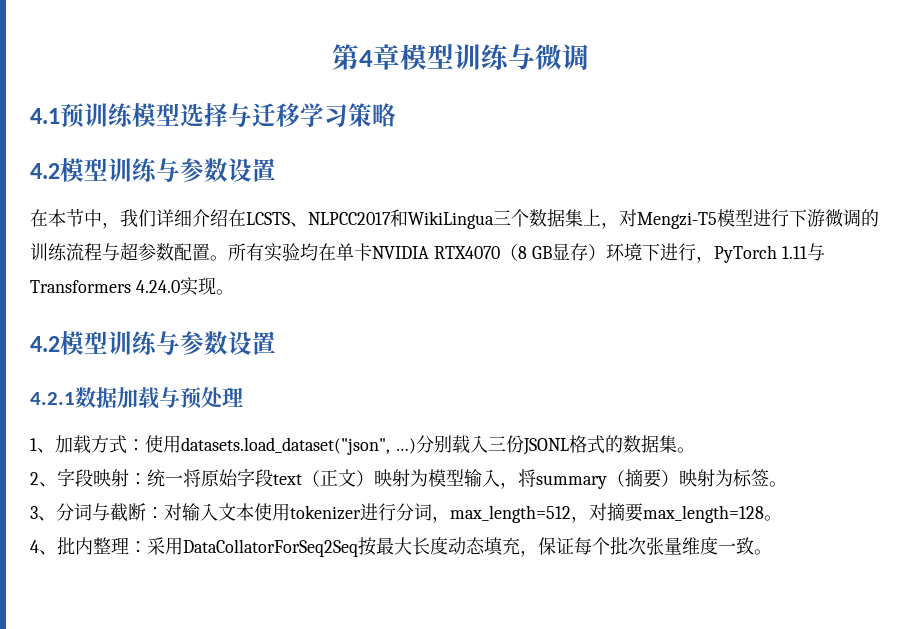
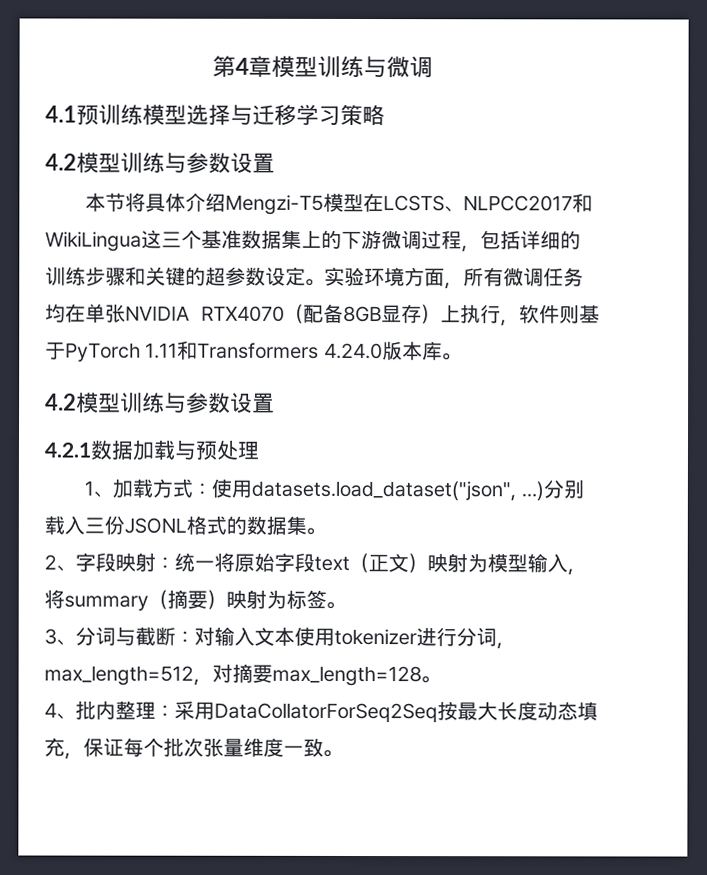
[30,209,228,229] 在本节中，我们详细介绍 -> [85,192,365,215] 本节将具体介绍Mengzi-T5模型
[493,209,879,229] [30,242,714,263] 三个数据集上，对Mengzi‑T5模型进行下游微调的训练流程与超参数配置。所有实验均在单卡NVIDIA RTX4070（8 GB显存）环境下进行， -> [141,229,581,253] [45,266,584,290] [45,303,600,327] [45,342,66,360] 这三个基准数据集上的下游微调过程，包括详细的训练步骤和关键的超参数设定。实验环境方面，所有微调任务均在单张NVIDIA RTX4070（配备8GB显存）上执行，软件则基于
[806,243,825,261] 与 -> [177,340,199,360] 和
[179,277,216,296] 实现 -> [381,341,443,361] 版本库

